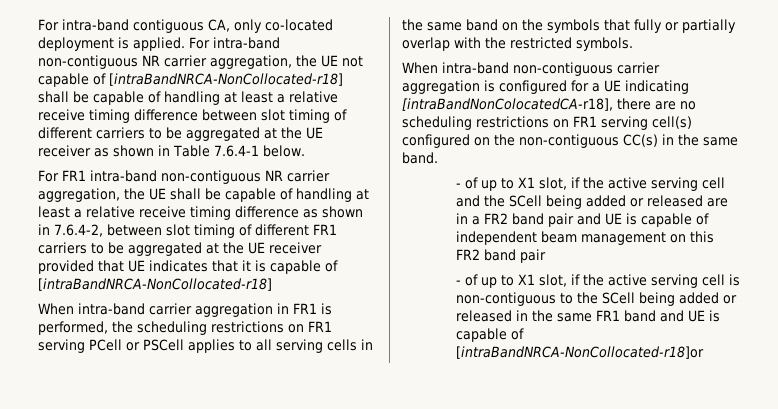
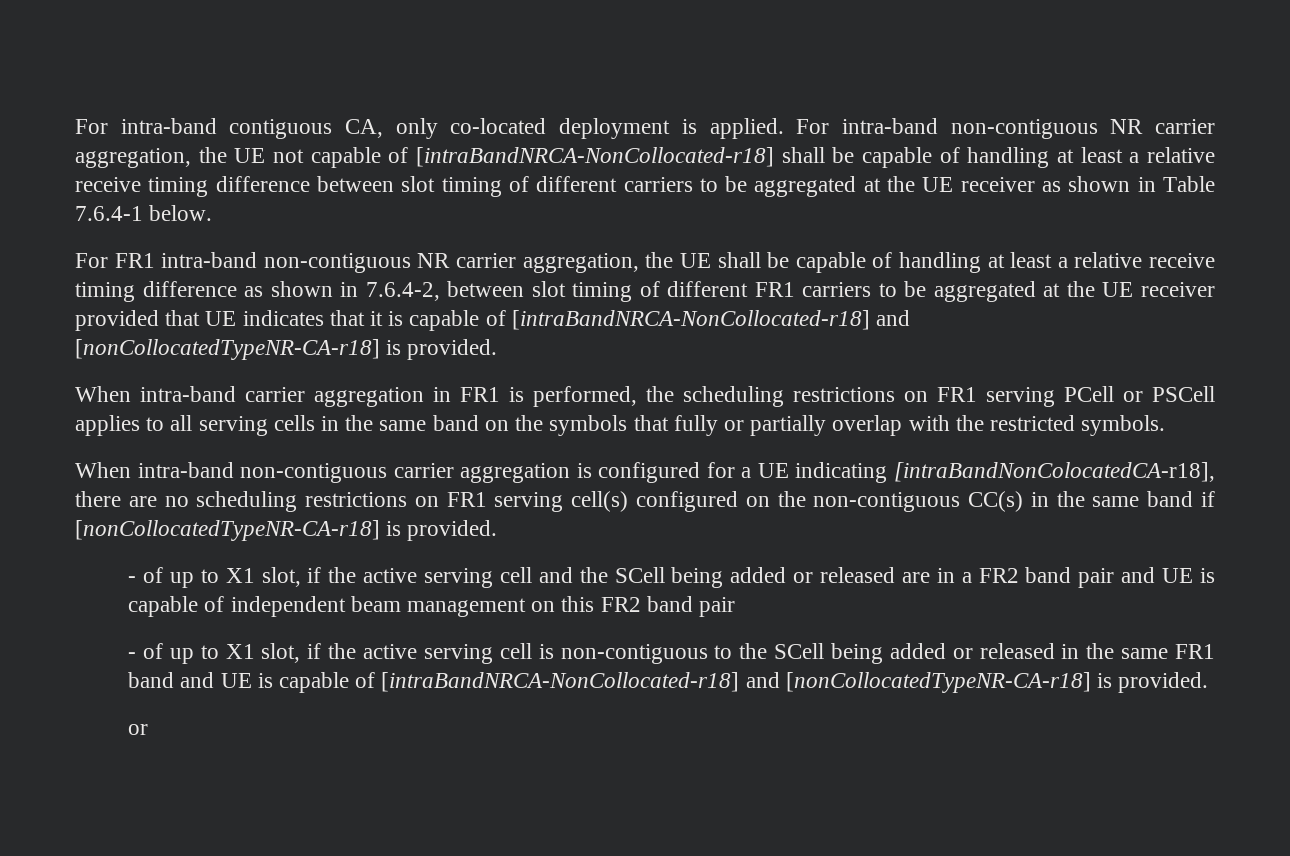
(272, 284) none -> [876,310,911,326] [75,339,498,360] and [nonCollocatedTypeNR-CA-r18] is provided.
[402,152,438,164] band. -> [1147,491,1216,507] [75,520,498,541] band if [nonCollocatedTypeNR-CA-r18] is provided.
[455,346,704,359] [intraBandNRCA-NonCollocated-r18]or -> [381,672,1209,693] [128,724,149,735] [intraBandNRCA-NonCollocated-r18] and [nonCollocatedTypeNR-CA-r18] is provided. // or

